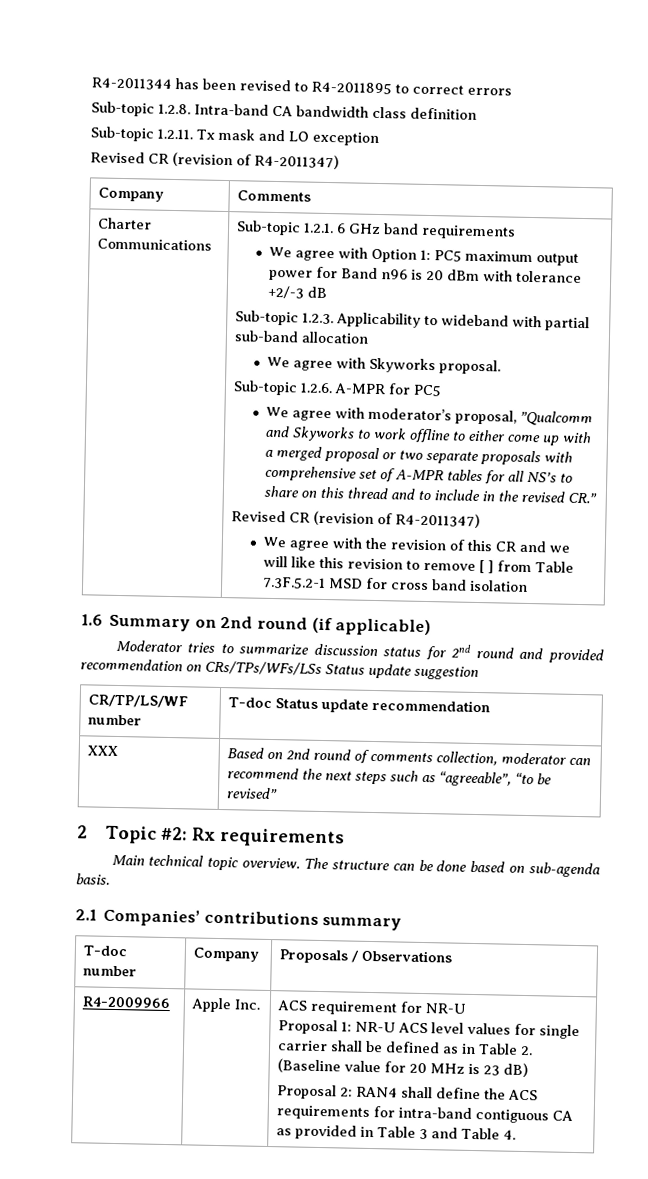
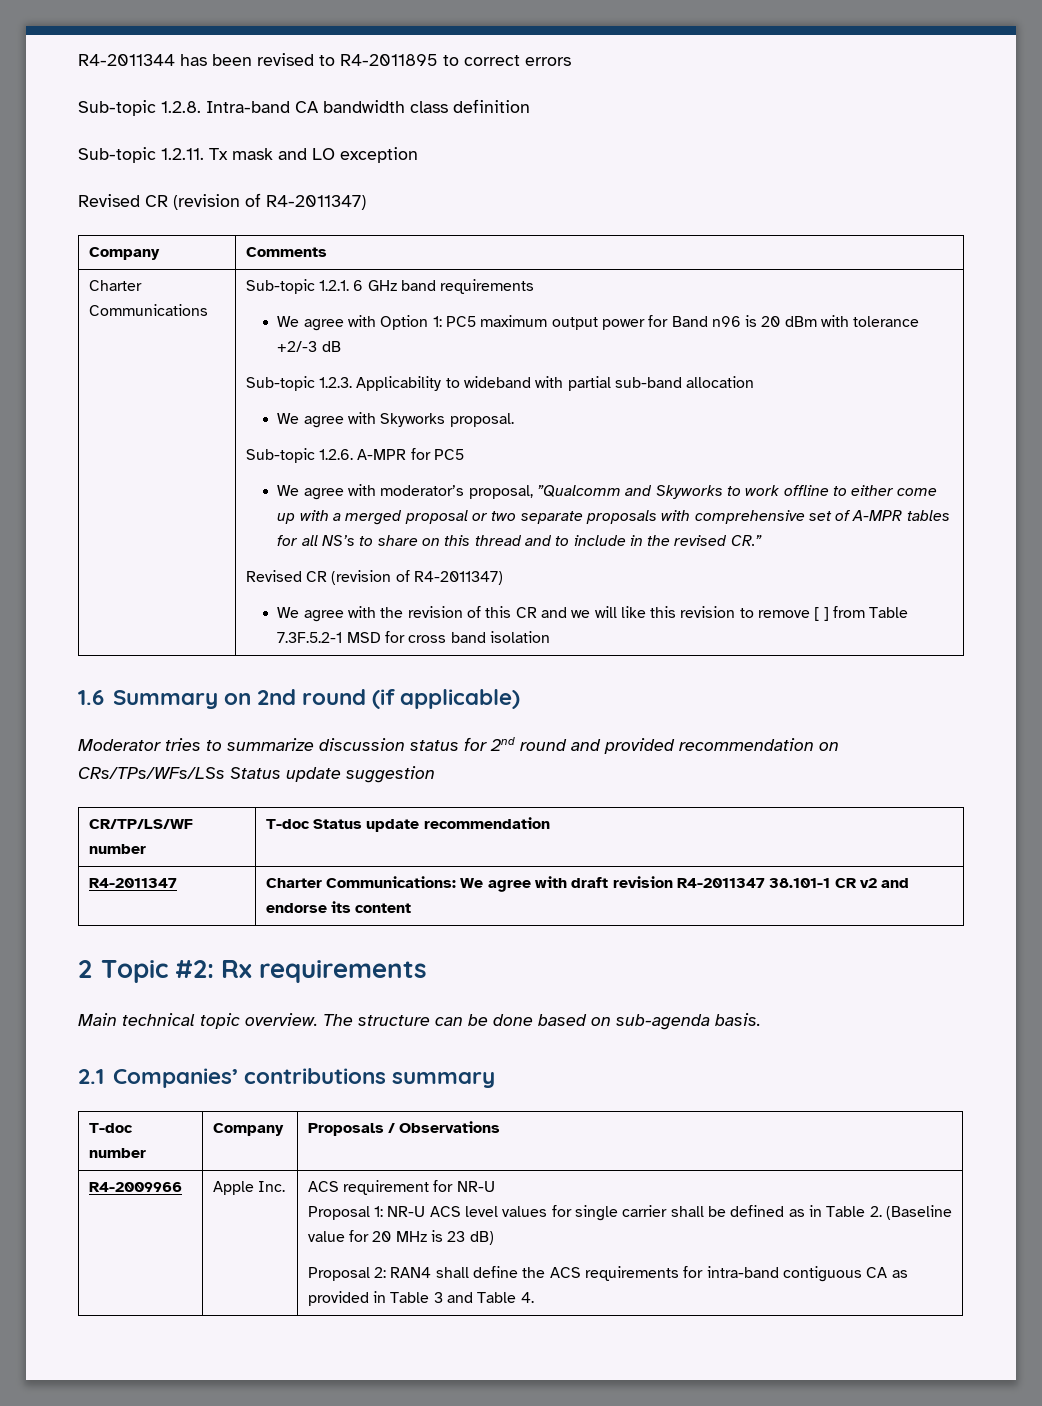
[87,745,119,757] [227,747,592,766] [227,767,553,787] [226,787,279,800] XXX | Based on 2nd round of comments collection, moderator can recommend the next steps such as “agreeable”, “to be revised” -> [88,878,177,888] [265,876,910,892] [265,901,412,913] R4-2011347 | Charter Communications: We agree with draft revision R4-2011347 38.101-1 CR v2 and endorse its content

